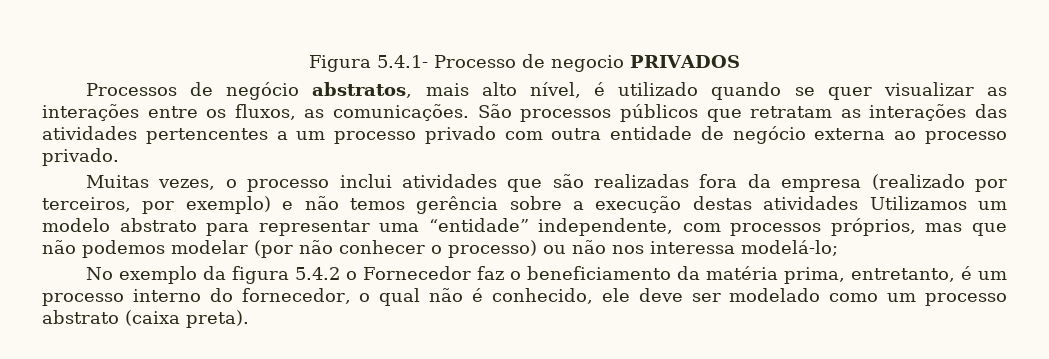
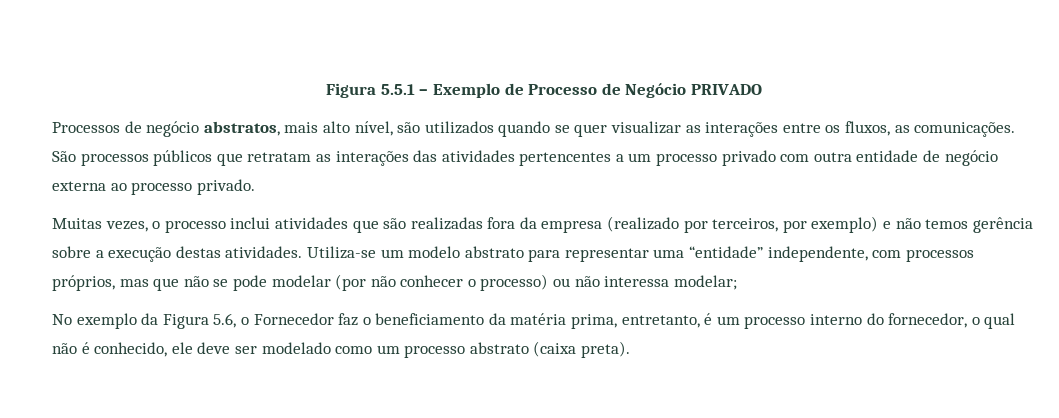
[309,54,741,72] Figura 5.4.1- Processo de negocio PRIVADOS -> [326,83,762,98] Figura 5.5.1 – Exemplo de Processo de Negócio PRIVADO
[594,82,699,96] é utilizado -> [397,121,494,134] são utilizados
[763,196,967,210] atividades Utilizamos -> [225,246,376,259] atividades. Utiliza-se
[82,240,165,258] podemos -> [213,275,267,291] se pode
[612,240,838,256] nos interessa modelá-lo; -> [604,275,737,290] interessa modelar;
[231,266,340,284] figura 5.4.2 -> [162,313,237,329] Figura 5.6,

